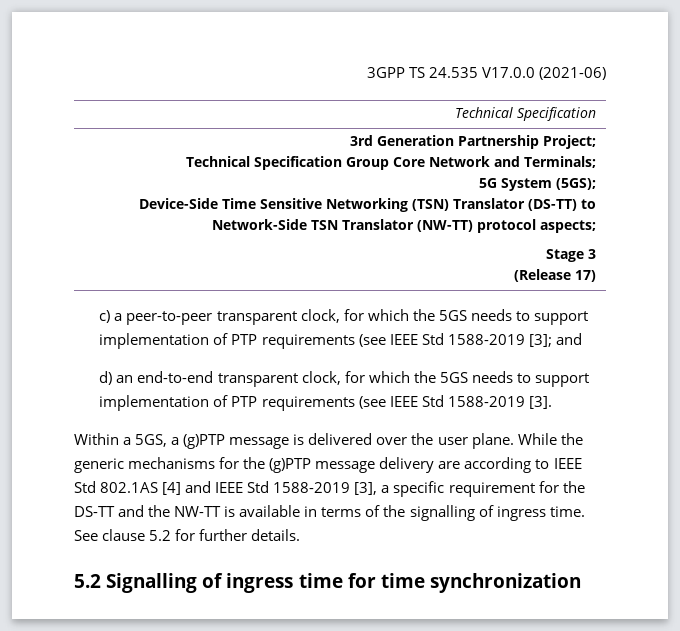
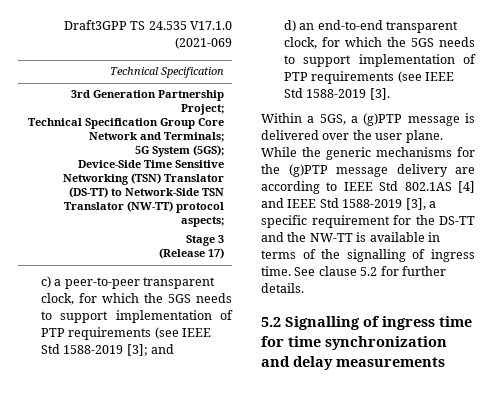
[366,67,405,78] 3GPP -> [63,20,127,30] Draft3GPP
[481,67,606,80] V17.0.0 (2021-06) -> [190,21,232,30] [175,37,232,49] V17.1.0 (2021-069
(581, 583) none -> [261,356,445,370] and delay measurements

